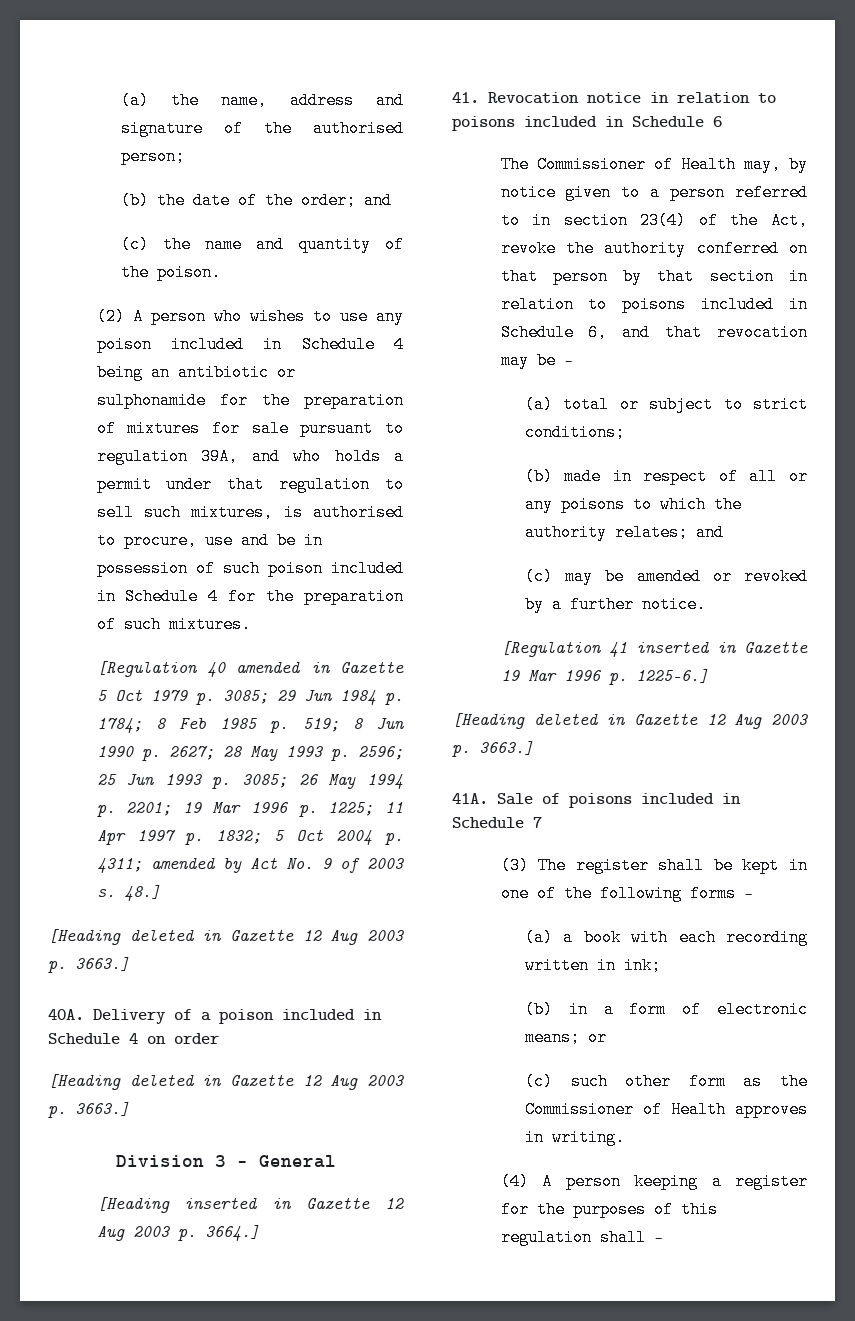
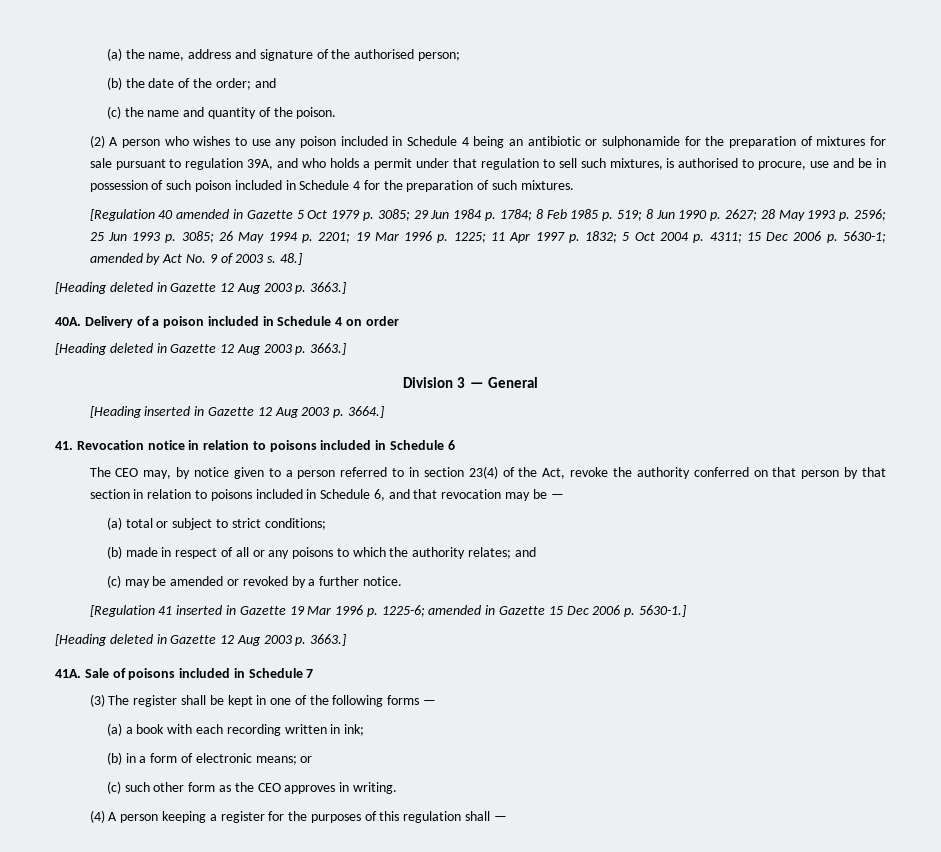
(142, 866) none -> [746,231,887,243] 15 Dec 2006 p. 5630-1;
[536,156,736,173] Commissioner of Health -> [115,468,139,477] CEO
[635,669,708,683] 1225-6.] -> [381,605,686,617] 1225-6; amended in Gazette 15 Dec 2006 p. 5630-1.]
[524,1101,726,1118] Commissioner of Health -> [257,783,281,792] CEO

